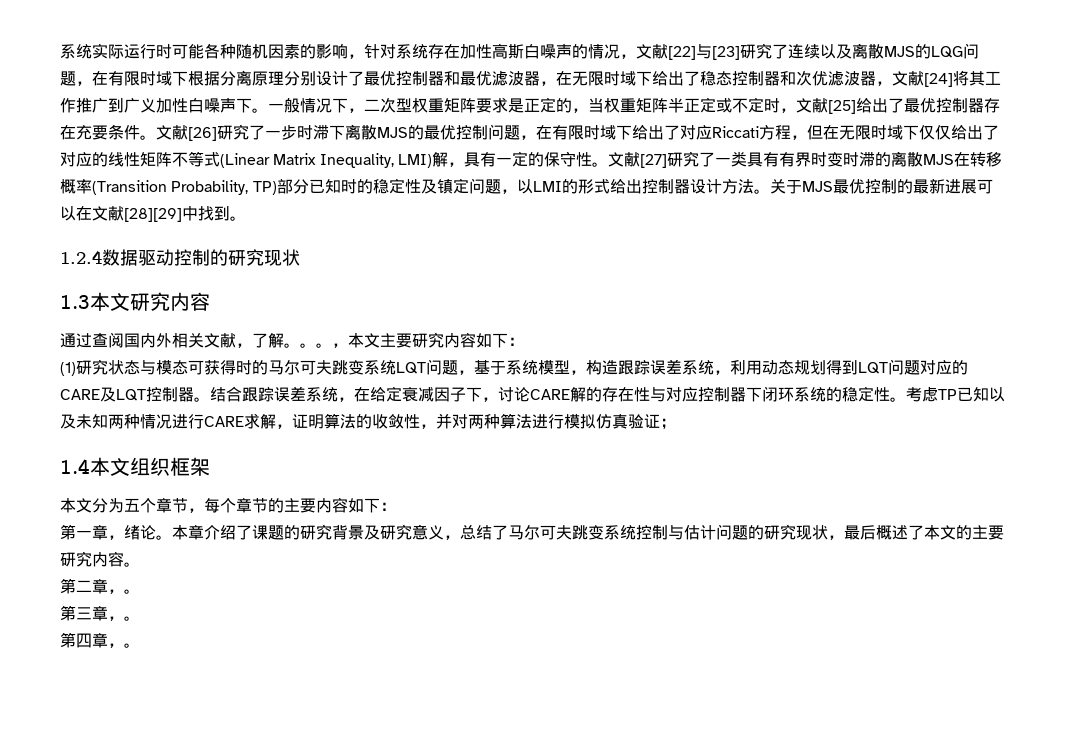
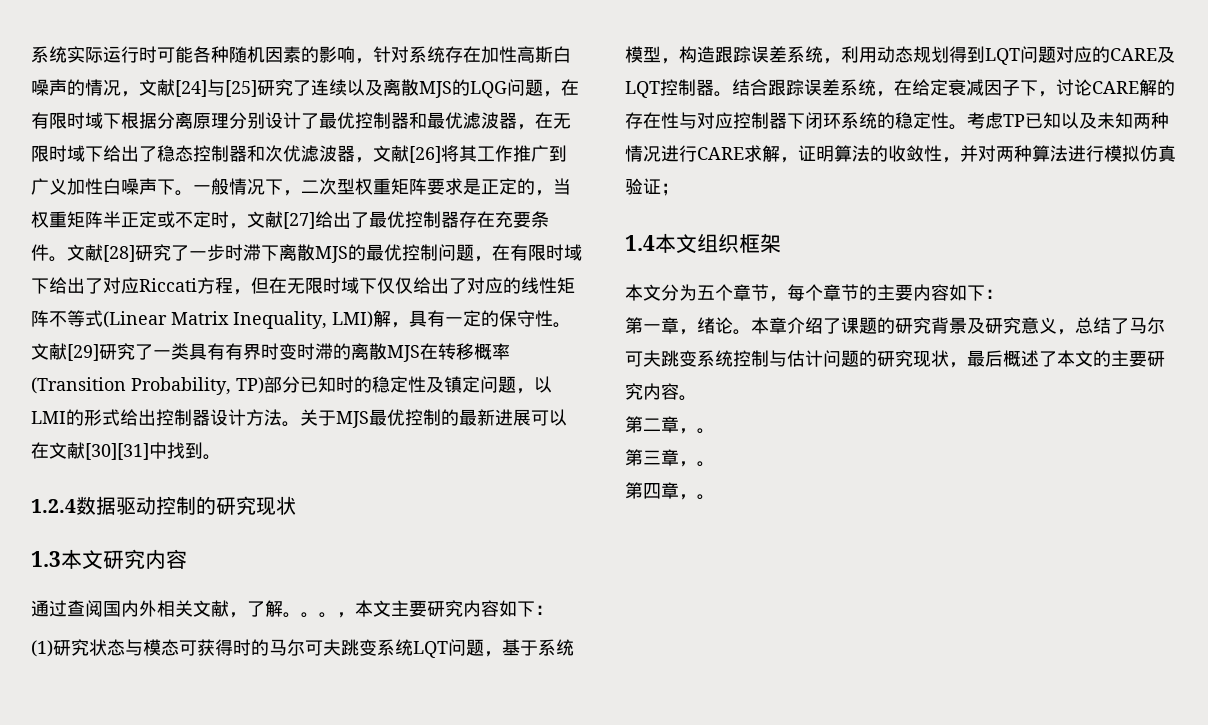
[668,44,740,60] [22]与[23] -> [175,79,257,97] [24]与[25]
[924,73,953,87] [24] -> [409,146,441,163] [26]
[828,100,856,114] [25] -> [283,212,315,229] [27]
[188,127,217,141] [26] -> [103,245,135,262] [28]
[639,154,667,168] [27] -> [67,344,99,361] [29]
[124,208,182,222] [28][29] -> [85,443,149,460] [30][31]

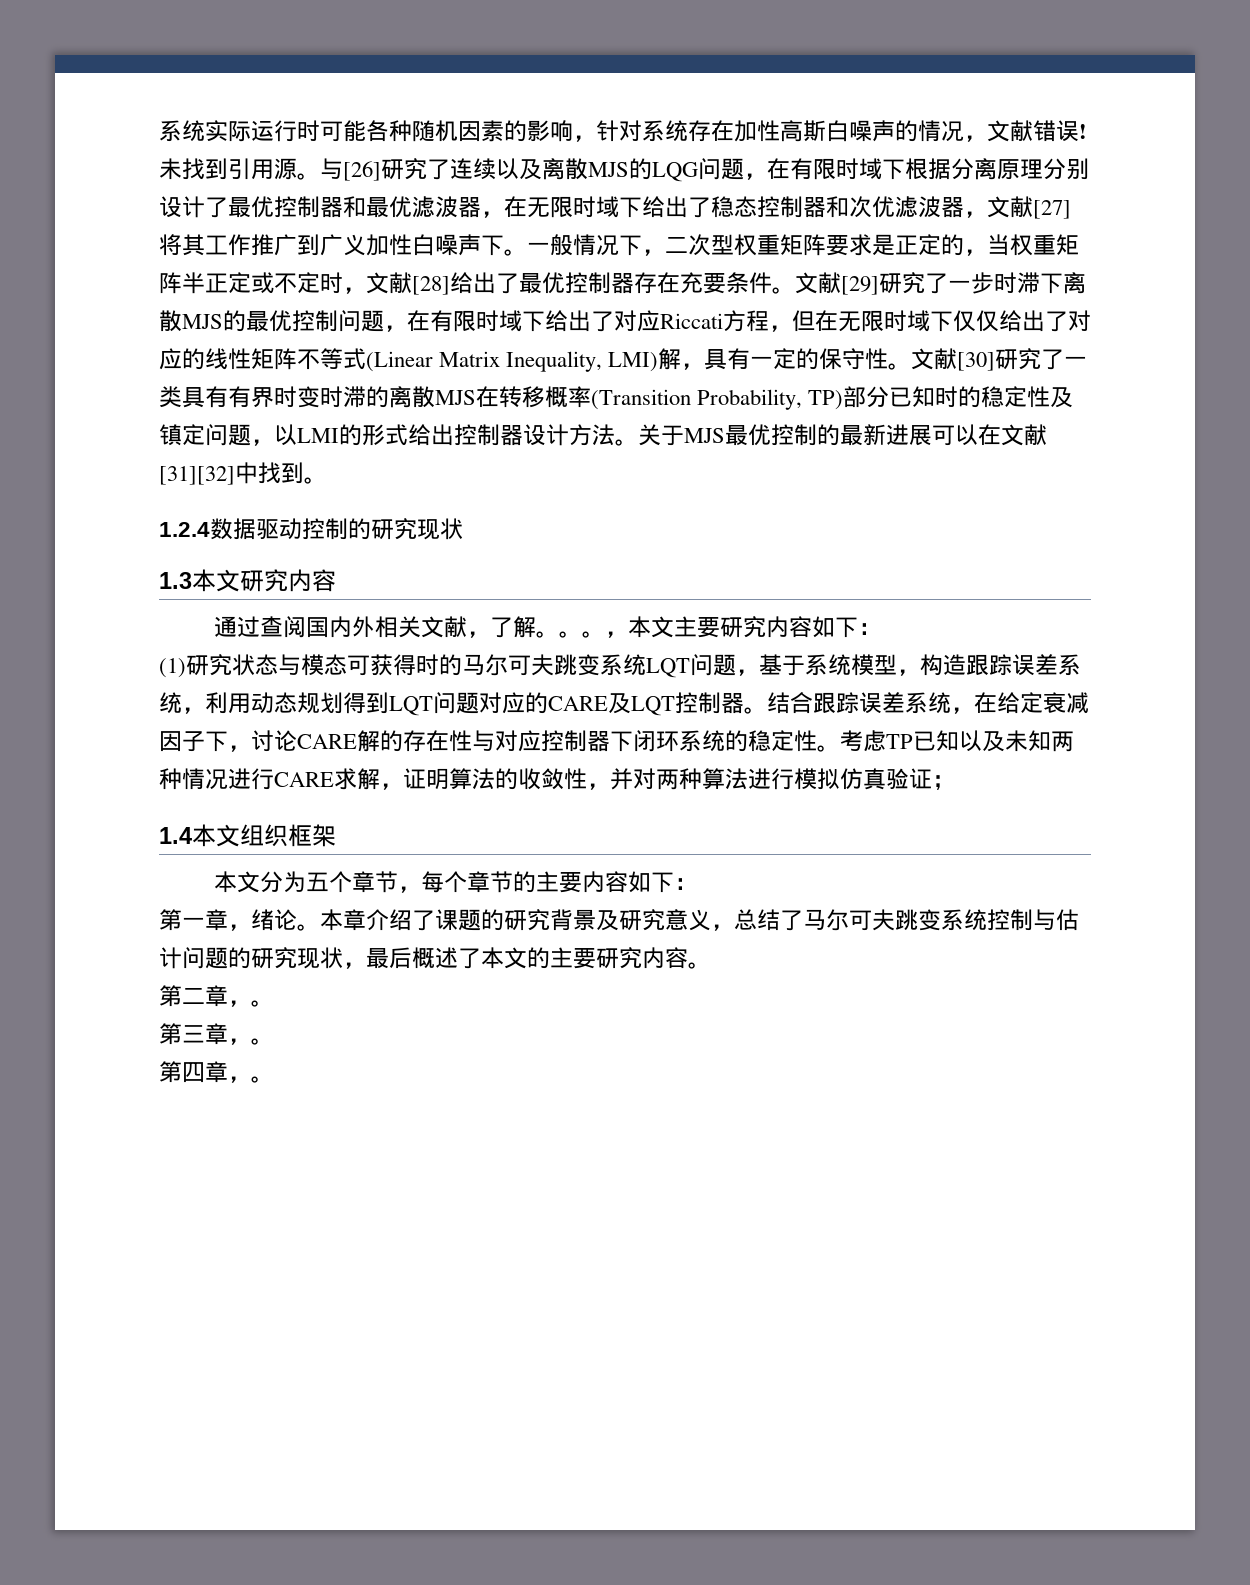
[175,79,257,97] [24]与[25] -> [1033,120,1087,142] [159,158,381,181] 错误!未找到引用源。与[26]
[409,146,441,163] [26] -> [1033,200,1071,219] [27]
[283,212,315,229] [27] -> [412,276,450,295] [28]
[103,245,135,262] [28] -> [841,276,879,295] [29]
[67,344,99,361] [29] -> [957,352,996,371] [30]
[85,443,149,460] [30][31] -> [159,466,235,485] [31][32]

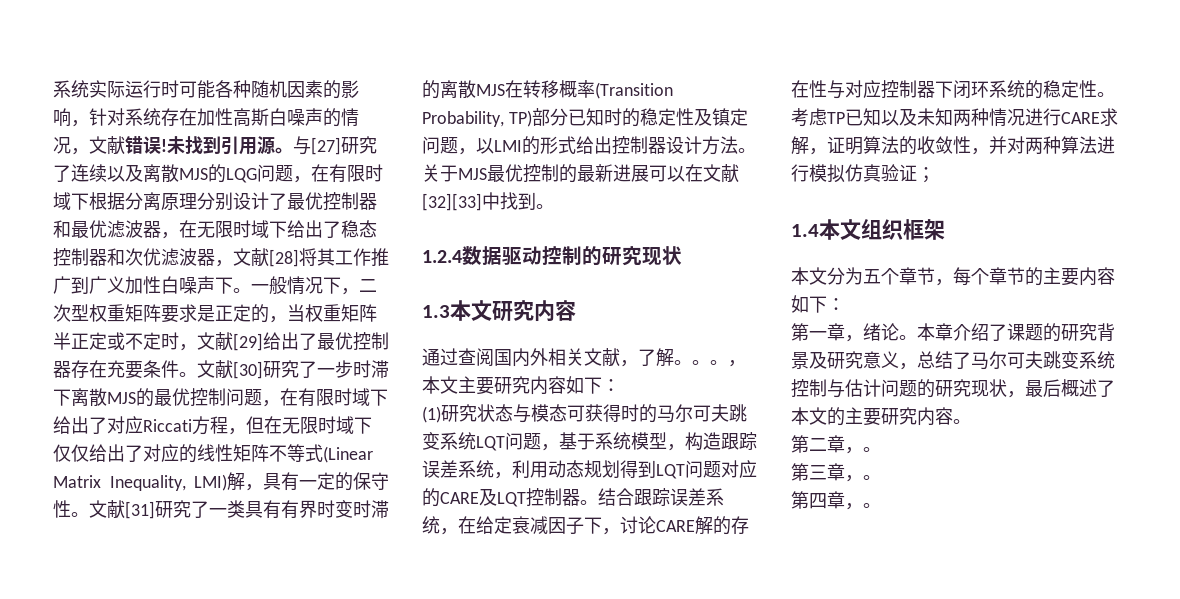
[343,161,381,181] [26] -> [311,137,341,155] [27]
[1033,200,1071,219] [27] -> [269,249,299,267] [28]
[412,276,450,295] [28] -> [233,333,263,351] [29]
[841,276,879,295] [29] -> [233,361,263,379] [30]
[957,352,996,371] [30] -> [125,501,155,519] [31]
[159,466,235,485] [31][32] -> [422,193,482,211] [32][33]

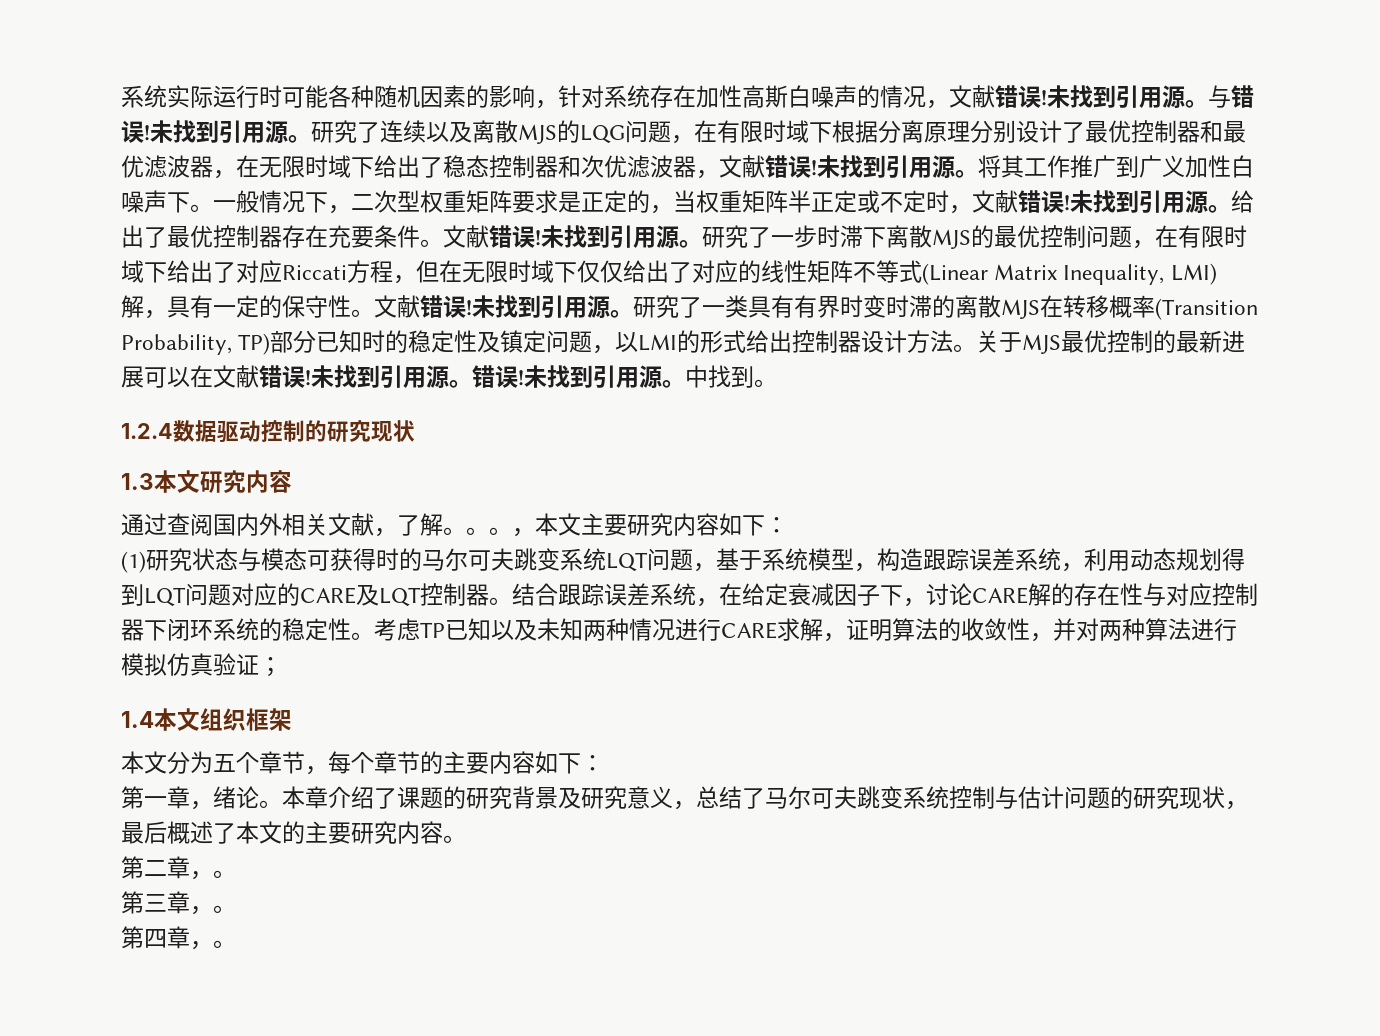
[311,137,341,155] [27] -> [1231,85,1254,108] [121,120,311,144] 错误!未找到引用源。
[269,249,299,267] [28] -> [765,155,978,179] 错误!未找到引用源。
[233,333,263,351] [29] -> [1018,190,1231,214] 错误!未找到引用源。
[233,361,263,379] [30] -> [489,225,702,249] 错误!未找到引用源。
[125,501,155,519] [31] -> [420,295,633,319] 错误!未找到引用源。
[422,193,482,211] [32][33] -> [259,365,685,389] 错误!未找到引用源。错误!未找到引用源。

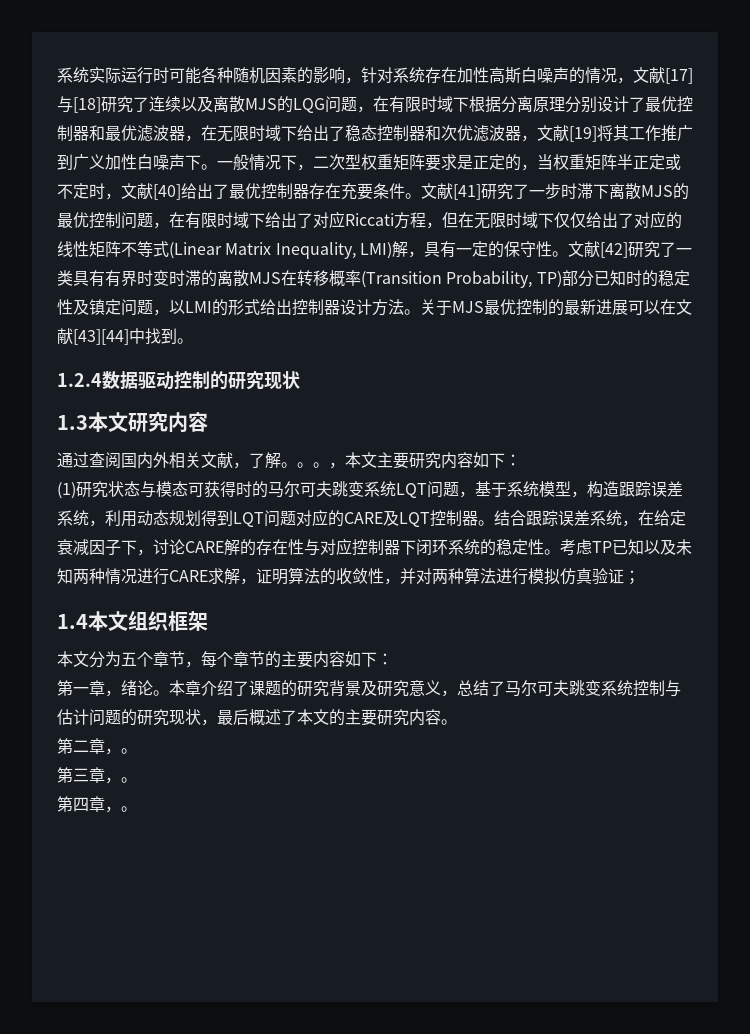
[995,85,1254,109] [121,120,311,144] 错误!未找到引用源。与错误!未找到引用源。 -> [665,68,693,84] [57,96,101,113] [17]与[18]
[765,155,978,179] 错误!未找到引用源。 -> [569,126,597,142] [19]
[1018,190,1231,214] 错误!未找到引用源。 -> [153,184,181,200] [40]
[489,225,702,249] 错误!未找到引用源。 -> [453,184,481,200] [41]
[420,295,633,319] 错误!未找到引用源。 -> [599,242,628,258] [42]
[259,365,685,389] 错误!未找到引用源。错误!未找到引用源。 -> [73,329,129,345] [43][44]

